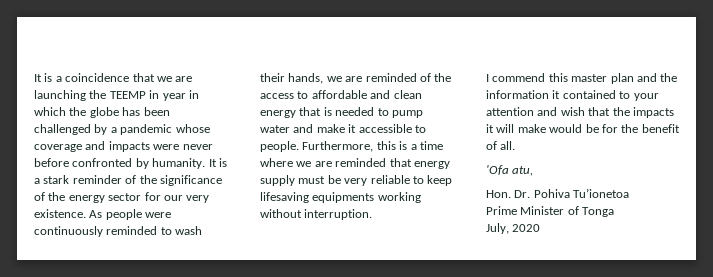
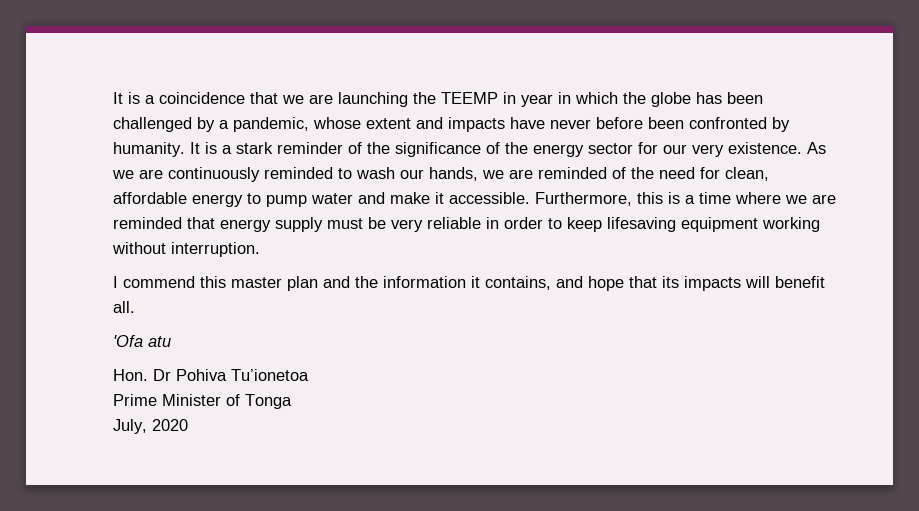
[120,124,210,135] [34,144,82,152] pandemic whose coverage -> [233,117,411,132] pandemic, whose extent
[153,144,180,150] were -> [510,117,545,129] have
(69, 162) none -> [648,117,684,129] been
[105,209,172,220] people were -> [112,169,163,179] we are
[260,73,285,82] their -> [400,169,424,179] our
[260,90,422,99] [260,107,375,118] access to affordable and clean energy that is needed -> [659,167,769,181] [113,192,243,207] need for clean, affordable energy
[358,124,426,133] [260,141,299,152] accessible to people. -> [449,192,530,204] accessible.
(410, 179) none -> [486,217,543,229] in order
[312,192,375,203] equipments -> [681,217,758,232] equipment
[562,90,659,101] [486,107,674,118] [486,124,680,133] [486,141,497,150] contained to your attention and wish that the impacts it will make would be for the benefit of -> [485,276,825,291] contains, and hope that its impacts will benefit
[512,166,534,176] atu, -> [148,336,171,347] atu
[514,190,531,198] Dr. -> [153,369,171,381] Dr

